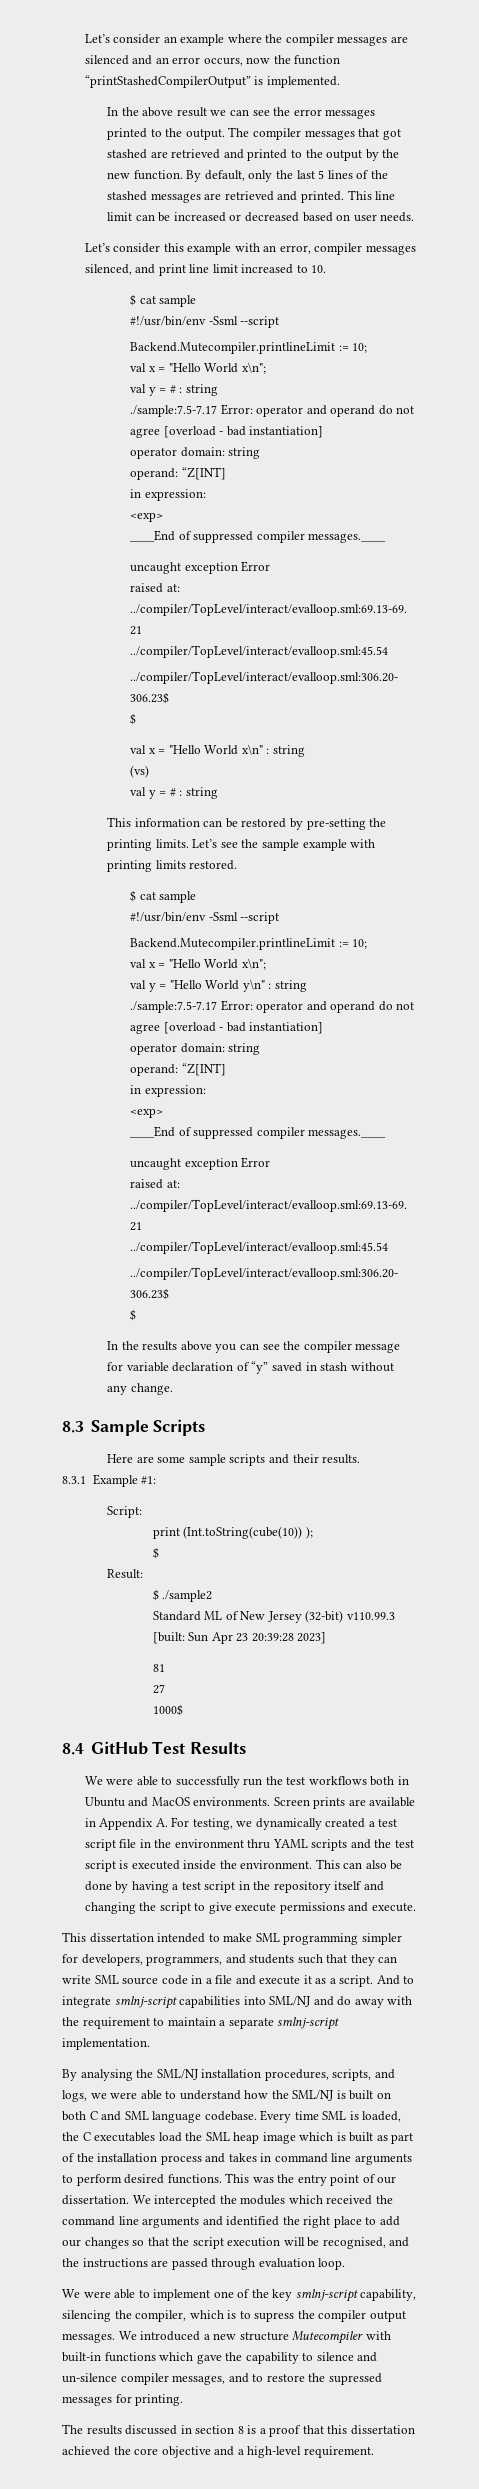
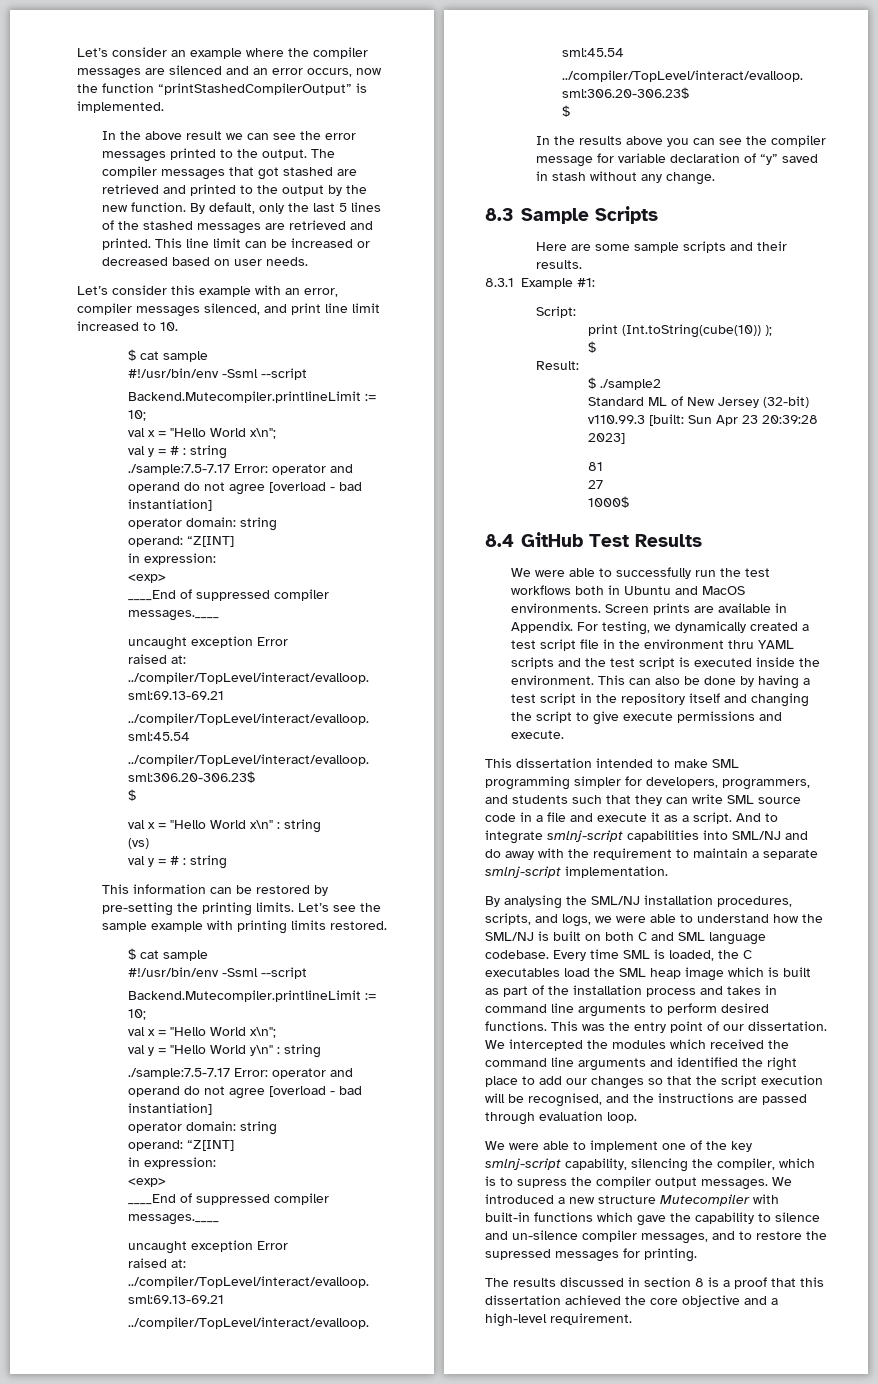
[99,1818,168,1830] Appendix A. -> [510,621,573,633] Appendix.

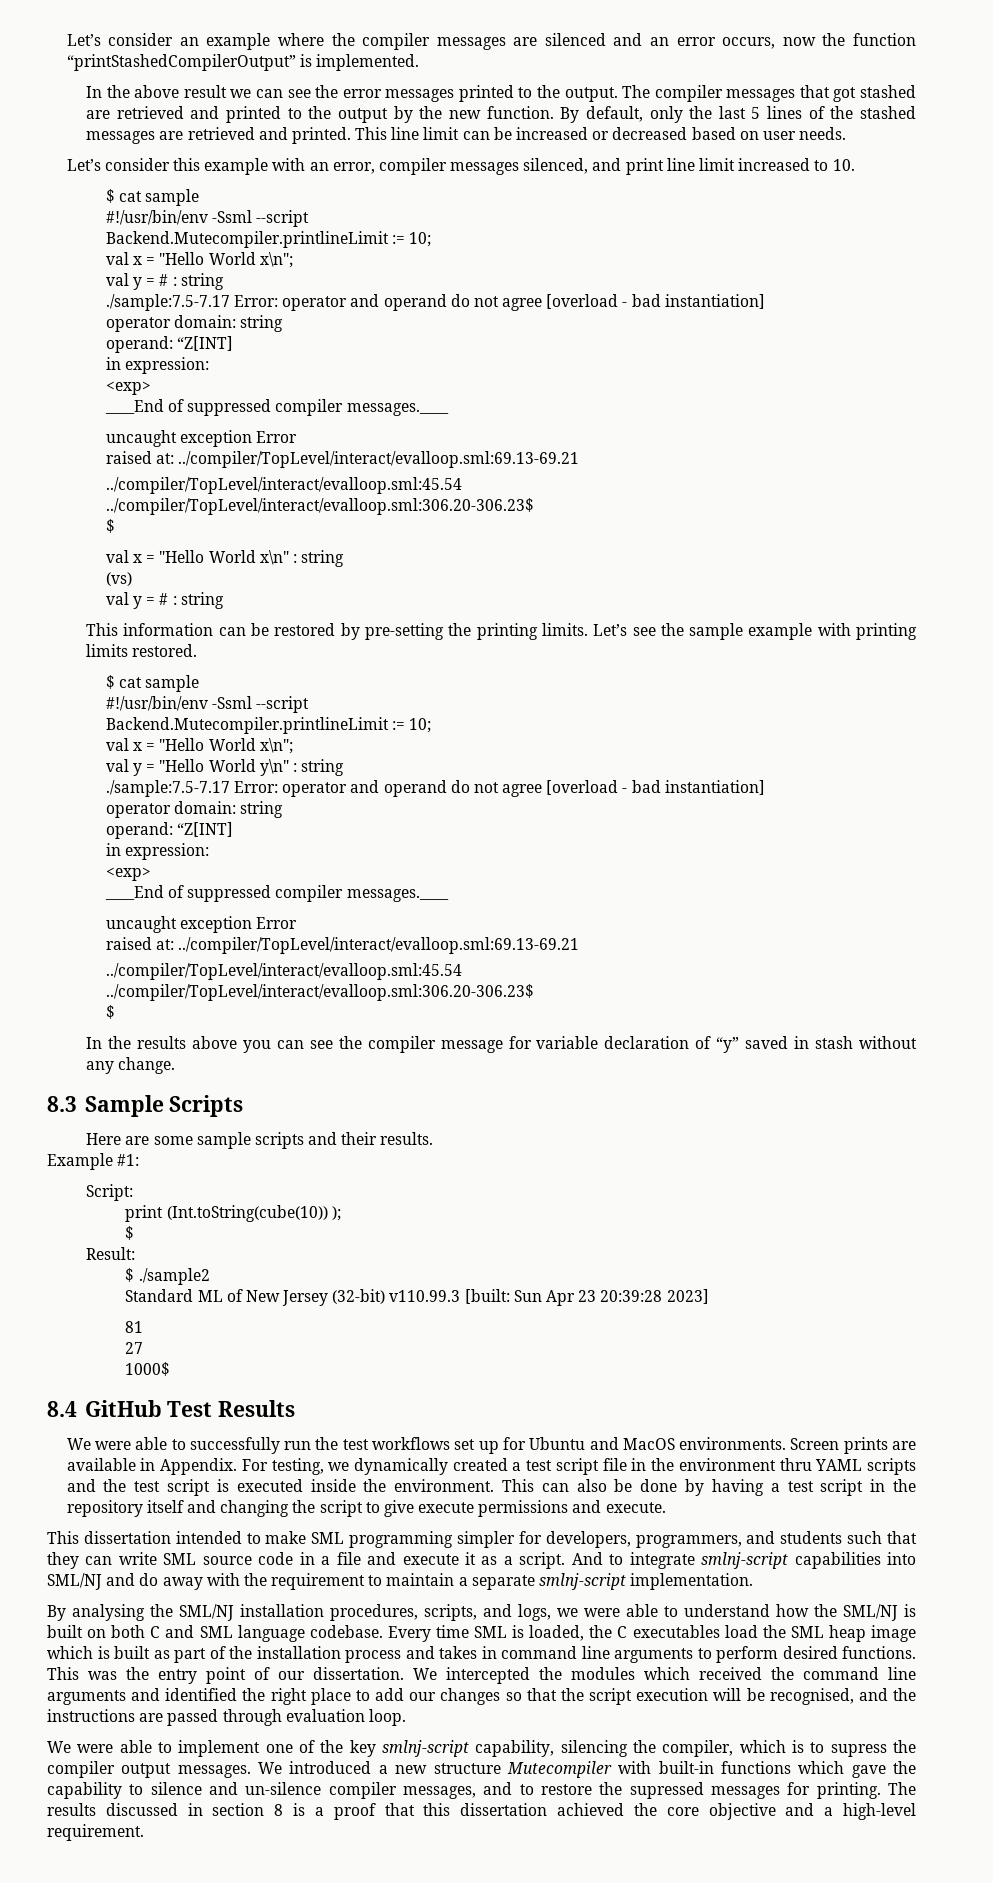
[485,278,514,287] 8.3.1 -> (434, 1138) none
[574,585,620,595] both in -> [454,1437,526,1454] set up for
(697, 1255) // -> (881, 1790) none

